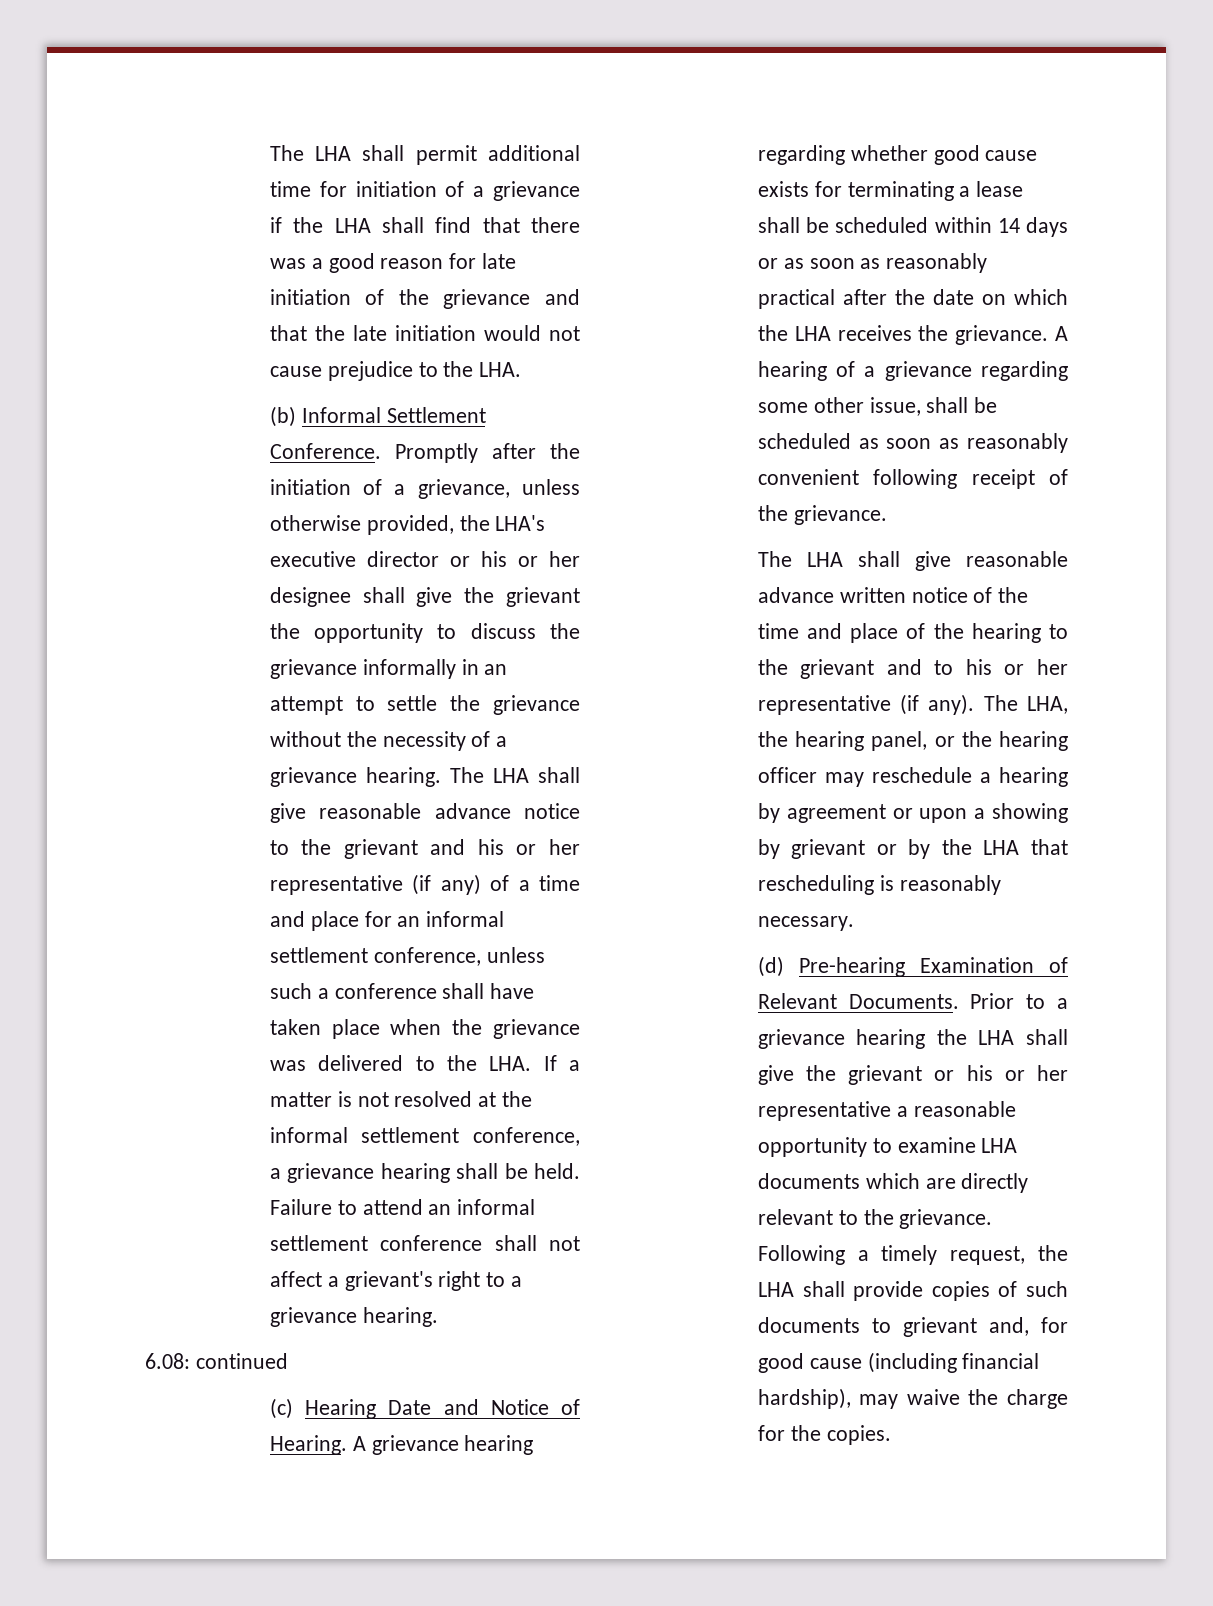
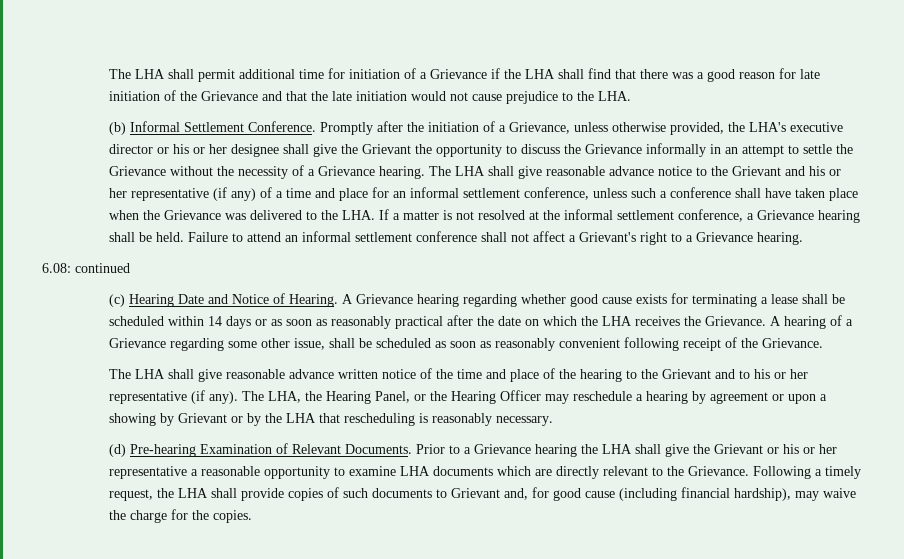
[493,181,580,201] grievance -> [430,69,488,79] Grievance
[443,289,531,309] grievance -> [201,91,259,101] Grievance
[417,479,510,499] grievance, -> [509,122,571,134] Grievance,
[505,587,580,607] grievant -> [362,144,412,154] Grievant
[269,659,357,679] grievance -> [585,144,643,154] Grievance
[493,695,580,715] grievance -> [109,166,167,176] Grievance
[269,767,357,787] grievance -> [318,166,376,176] Grievance
[343,839,418,859] grievant -> [732,166,782,176] Grievant
[493,1019,580,1039] grievance -> [164,210,222,220] Grievance
[287,1163,375,1183] grievance -> [757,210,815,220] Grievance
[344,1271,433,1291] grievant's -> [579,232,637,242] Grievant's
[269,1307,357,1327] grievance -> [696,232,754,242] Grievance
[371,1435,459,1455] grievance -> [356,294,414,304] Grievance
[955,325,1049,345] grievance. -> [705,316,767,326] Grievance.
[884,361,972,381] grievance -> [109,338,167,348] Grievance
[793,505,887,525] grievance. -> [762,338,824,348] Grievance.
[800,659,875,679] grievant -> [662,369,712,379] Grievant
[795,731,1068,751] [757,767,817,783] hearing panel, or the hearing officer -> [326,390,542,404] Hearing Panel, or the Hearing Officer
[791,839,866,859] grievant -> [178,413,228,423] Grievant
[757,1029,845,1049] grievance -> [474,444,532,454] Grievance
[848,1065,923,1085] grievant -> [714,444,764,454] Grievant
[899,1209,993,1229] grievance. -> [688,466,750,476] Grievance.
[902,1317,977,1337] grievant -> [451,488,501,498] Grievant

